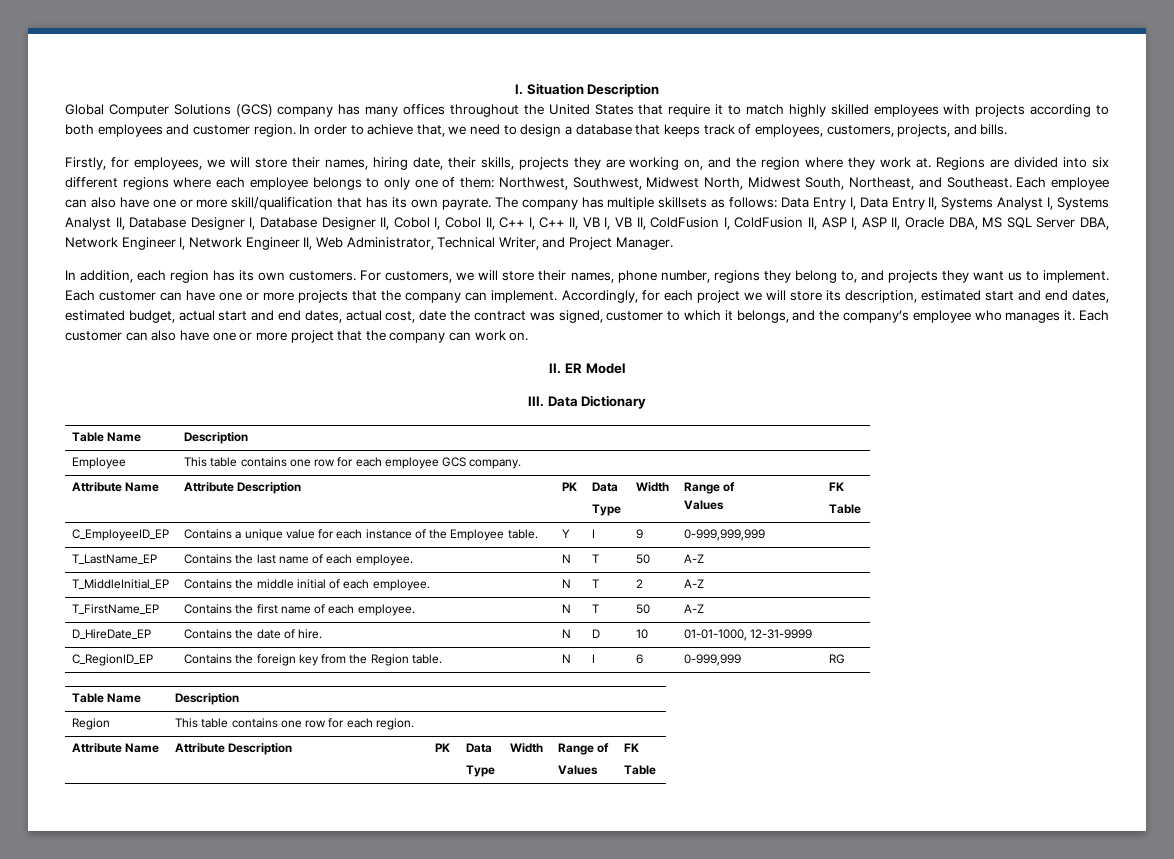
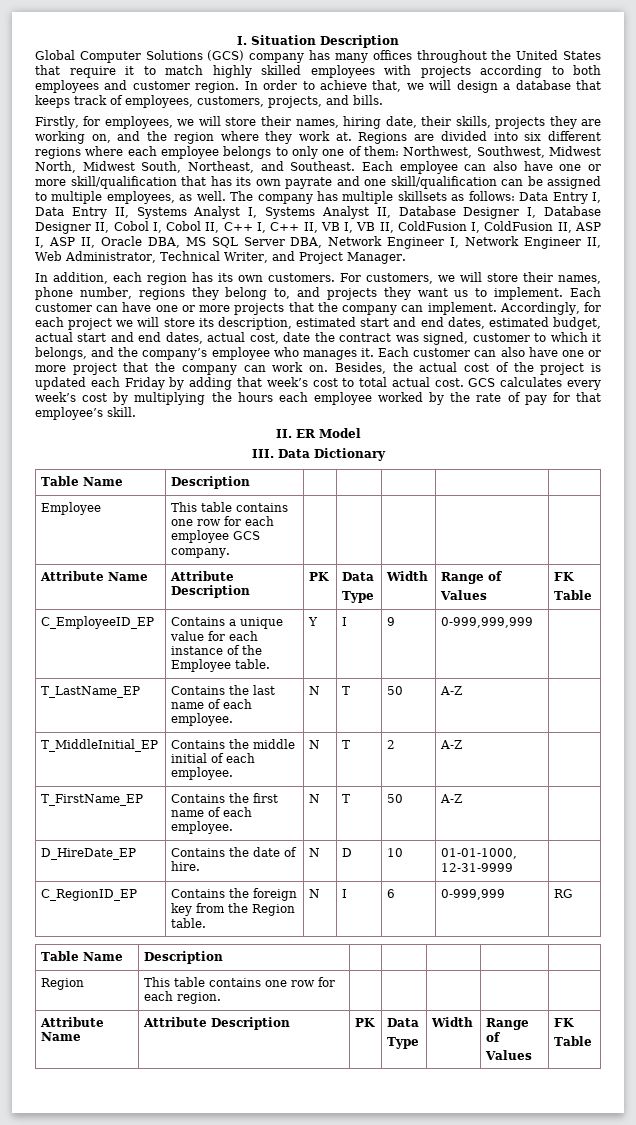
[470,124,517,135] need to -> [429,80,452,90] will
[441,198,491,210] payrate. -> [285,176,601,189] [35,191,226,204] payrate and one skill/qualification can be assigned to multiple employees, as well.
(529, 336) none -> [334,362,602,375] [35,377,601,390] [35,392,601,405] [35,407,136,420] Besides, the actual cost of the project is updated each Friday by adding that week’s cost to total actual cost. GCS calculates every week’s cost by multiplying the hours each employee worked by the rate of pay for that employee’s skill.

